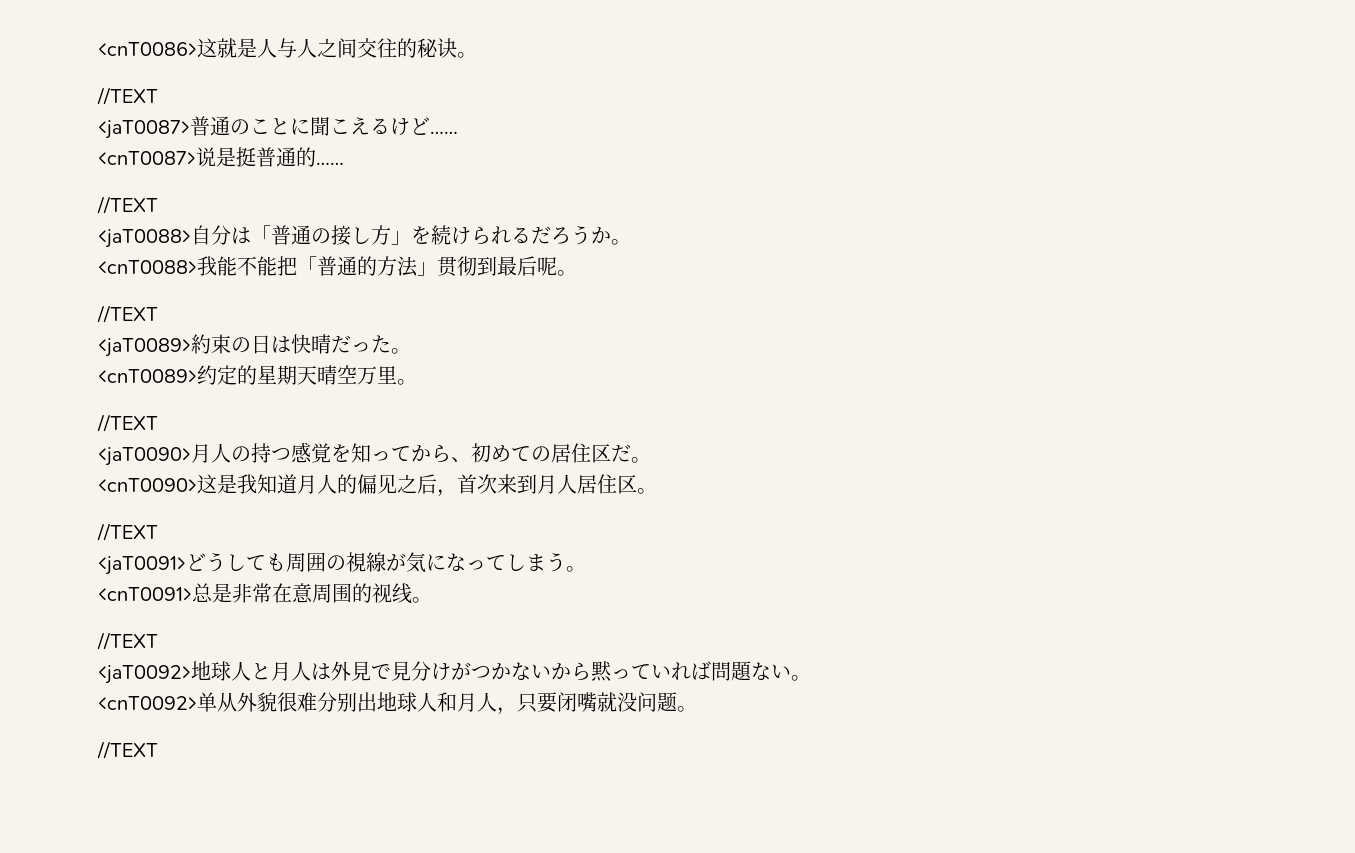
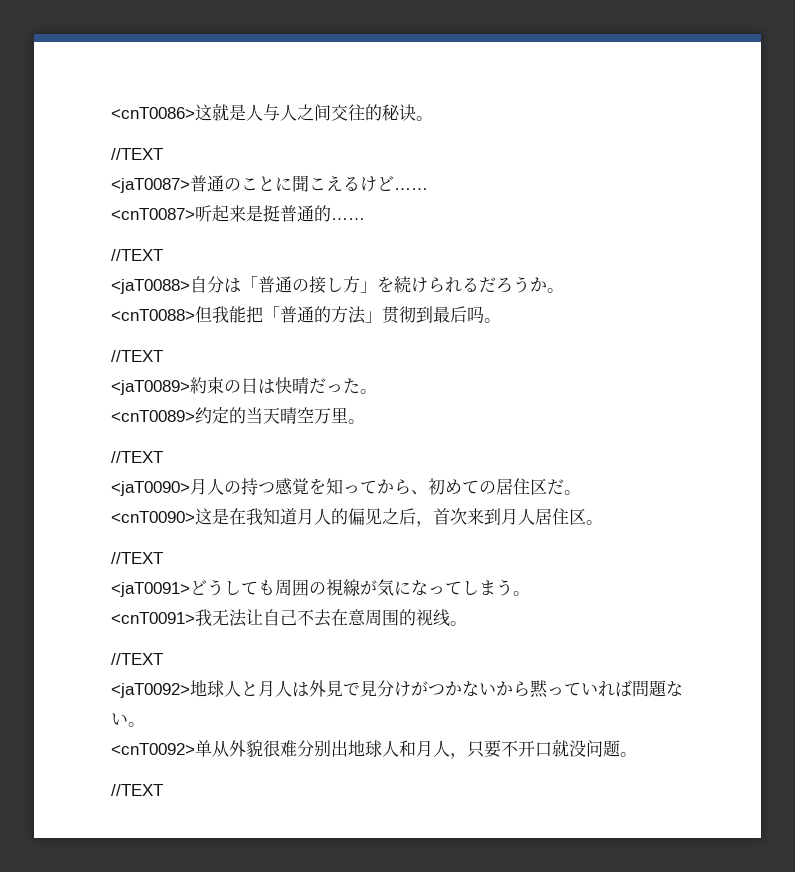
[196,147,216,167] 说 -> [195,205,246,222] 听起来
[197,256,257,276] 我能不 -> [195,306,229,323] 但我
[537,257,557,276] 呢 -> [467,306,484,323] 吗
[257,365,297,385] 星期 -> [246,407,263,424] 当
(237, 484) none -> [229,508,246,525] 在
[192,583,272,603] 总是非常 -> [195,609,331,627] 我无法让自己不去
[557,692,597,712] 闭嘴 -> [501,740,552,757] 不开口

